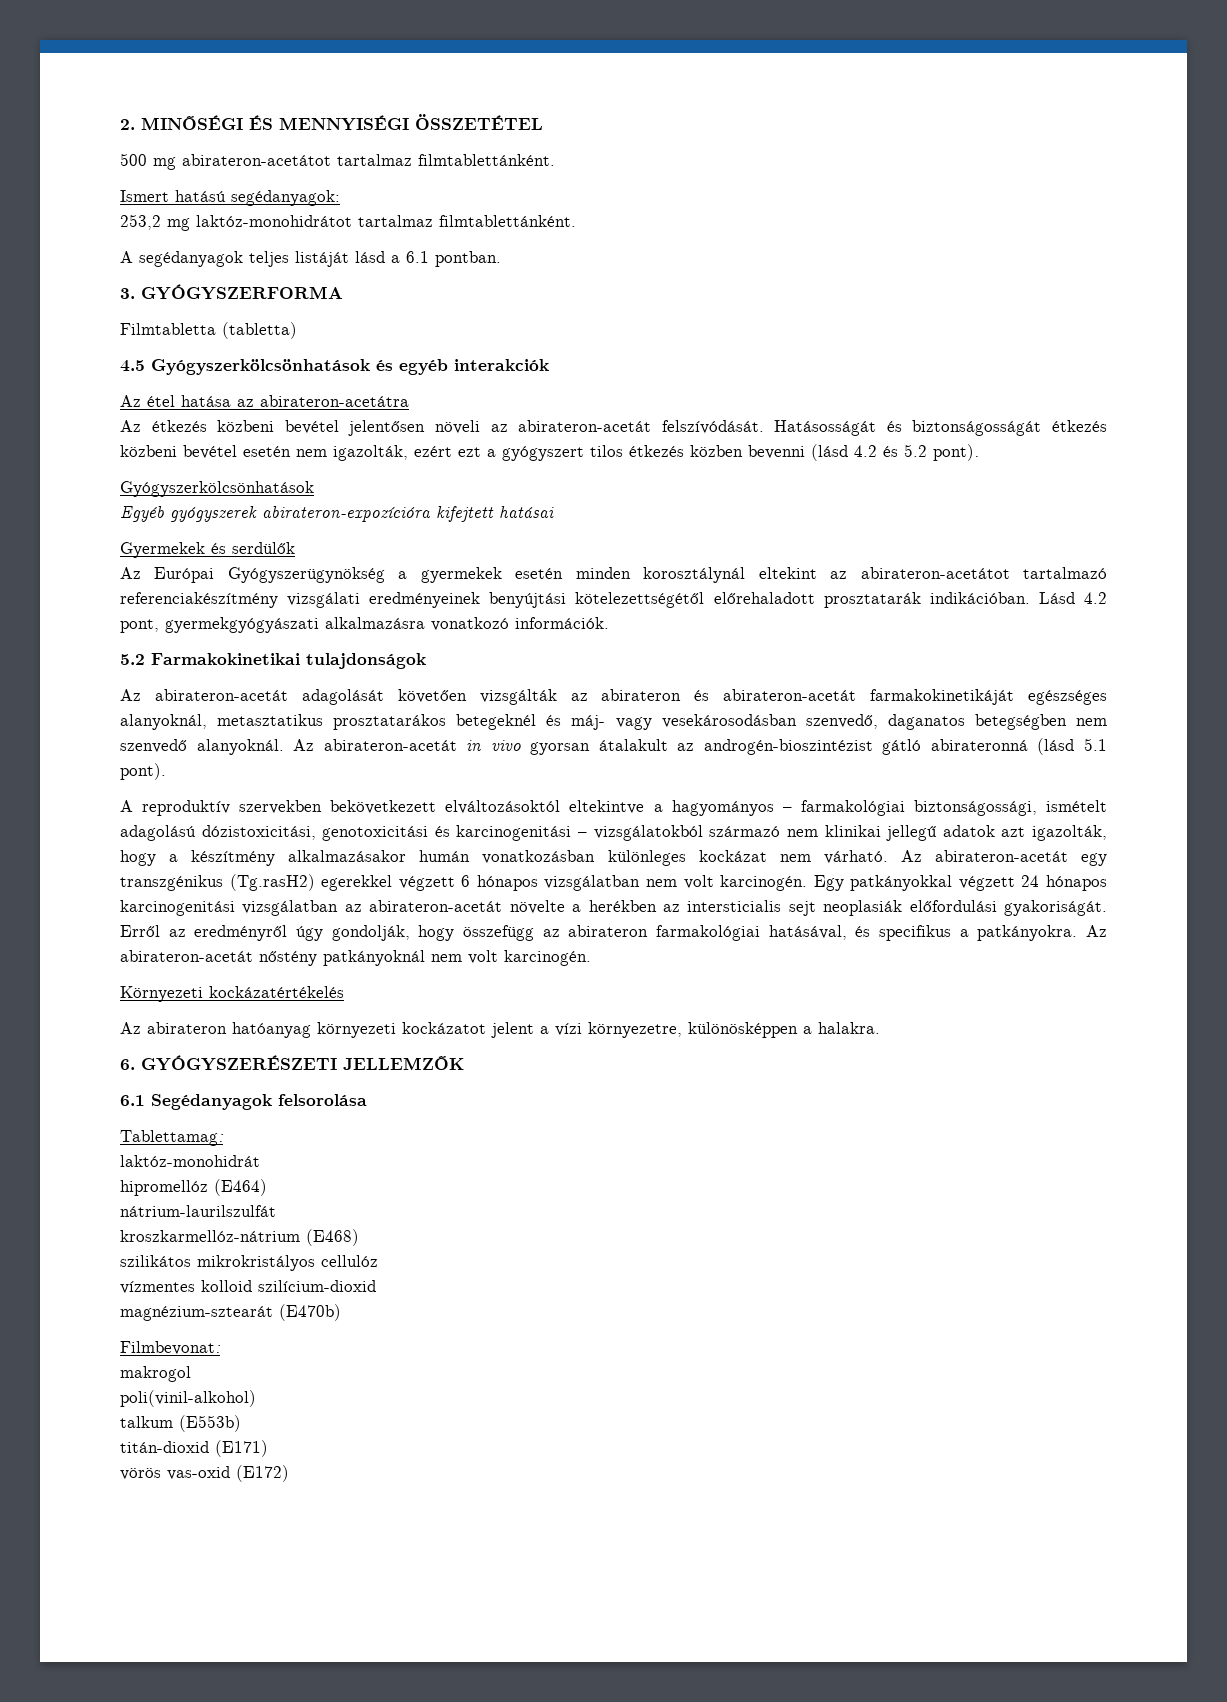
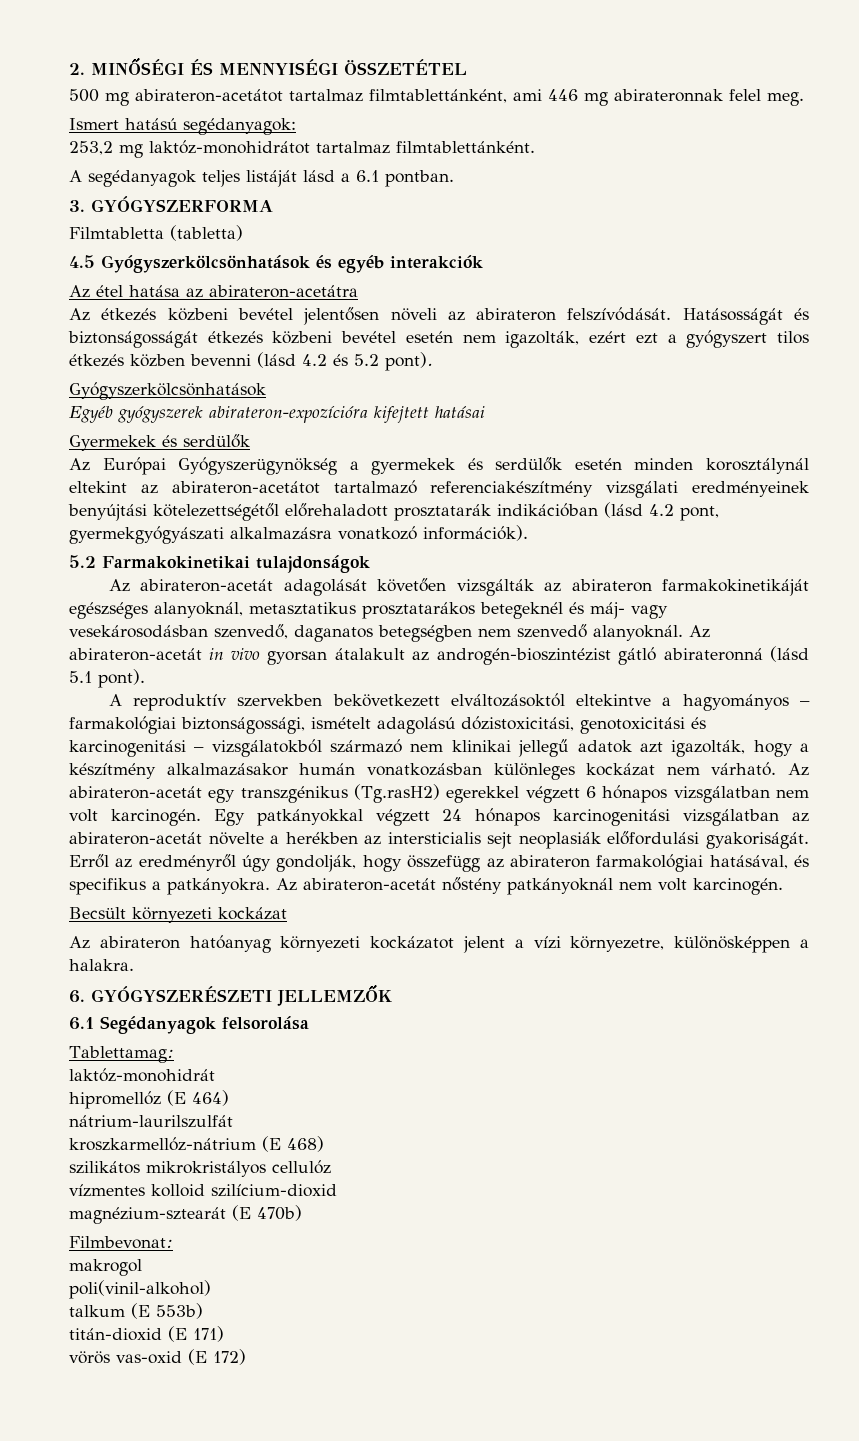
[418,154,555,166] filmtablettánként. -> [369,89,804,106] filmtablettánként, ami 446 mg abirateronnak felel meg.
[518,420,652,432] abirateron-acetát -> [476,308,557,321] abirateron
(502, 575) none -> [467,457,563,471] és serdülők
[929,592,1075,604] indikációban. Lásd -> [497,502,643,518] indikációban (lásd
[515,617,609,629] információk. -> [423,525,528,541] információk).
[694,689,857,701] és abirateron-acetát -> (652, 585) none
[120,986,344,1002] Környezeti kockázatértékelés -> [69,907,287,923] Becsült környezeti kockázat
[214,1179,267,1196] (E464) -> [167,1090,229,1106] (E 464)
[306,1229,359,1246] (E468) -> [262,1136,324,1152] (E 468)
[279,1304,341,1321] (E470b) -> [232,1205,302,1221] (E 470b)
[179,1415,241,1432] (E553b) -> [131,1303,203,1319] (E 553b)
[215,1440,268,1457] (E171) -> [168,1326,224,1342] (E 171)
[236,1465,289,1482] (E172) -> [188,1349,246,1365] (E 172)

